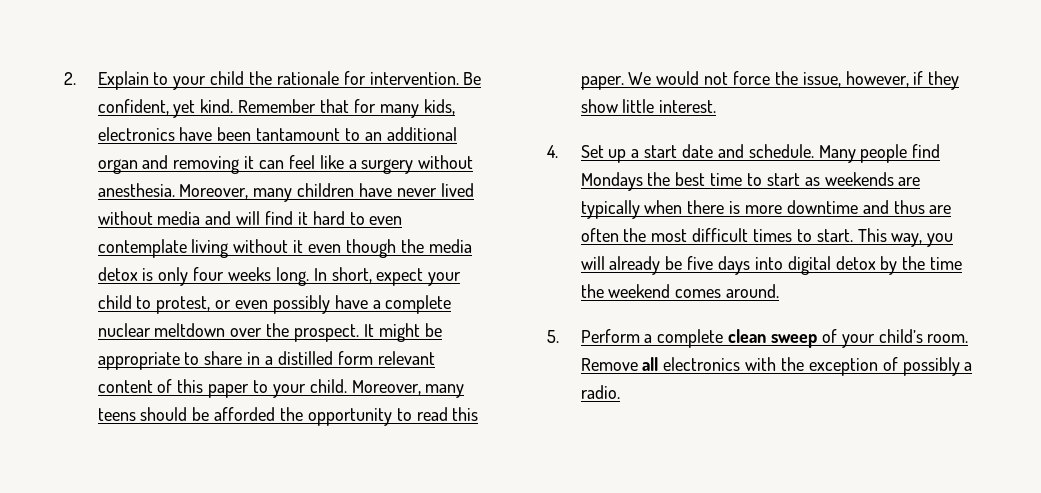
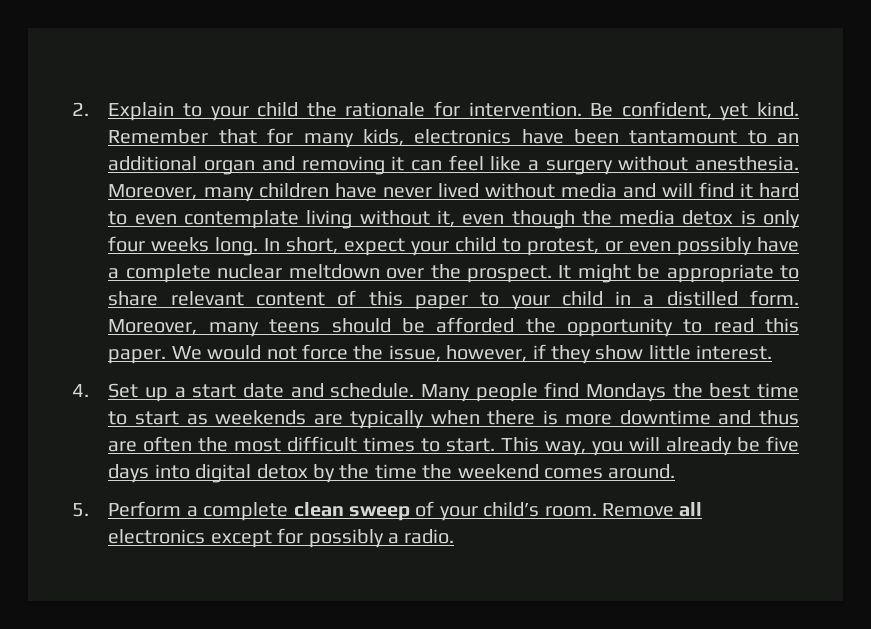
[293,240,304,253] it -> [436,210,455,227] it,
[247,351,373,365] in a distilled form -> (159, 298) none
[309,379,347,393] child. -> [561,290,800,306] child in a distilled form.
[745,357,898,376] with the exception of -> [210,528,304,548] except for

